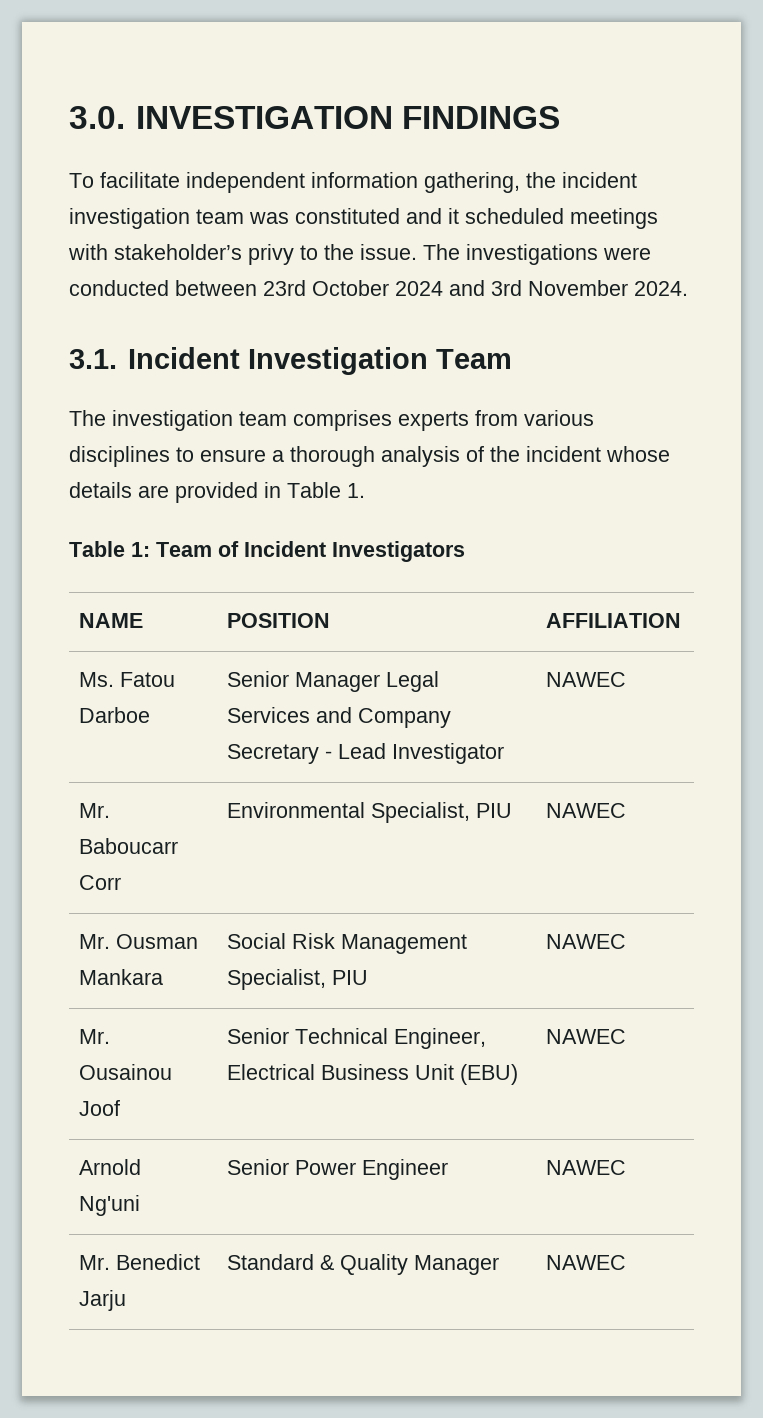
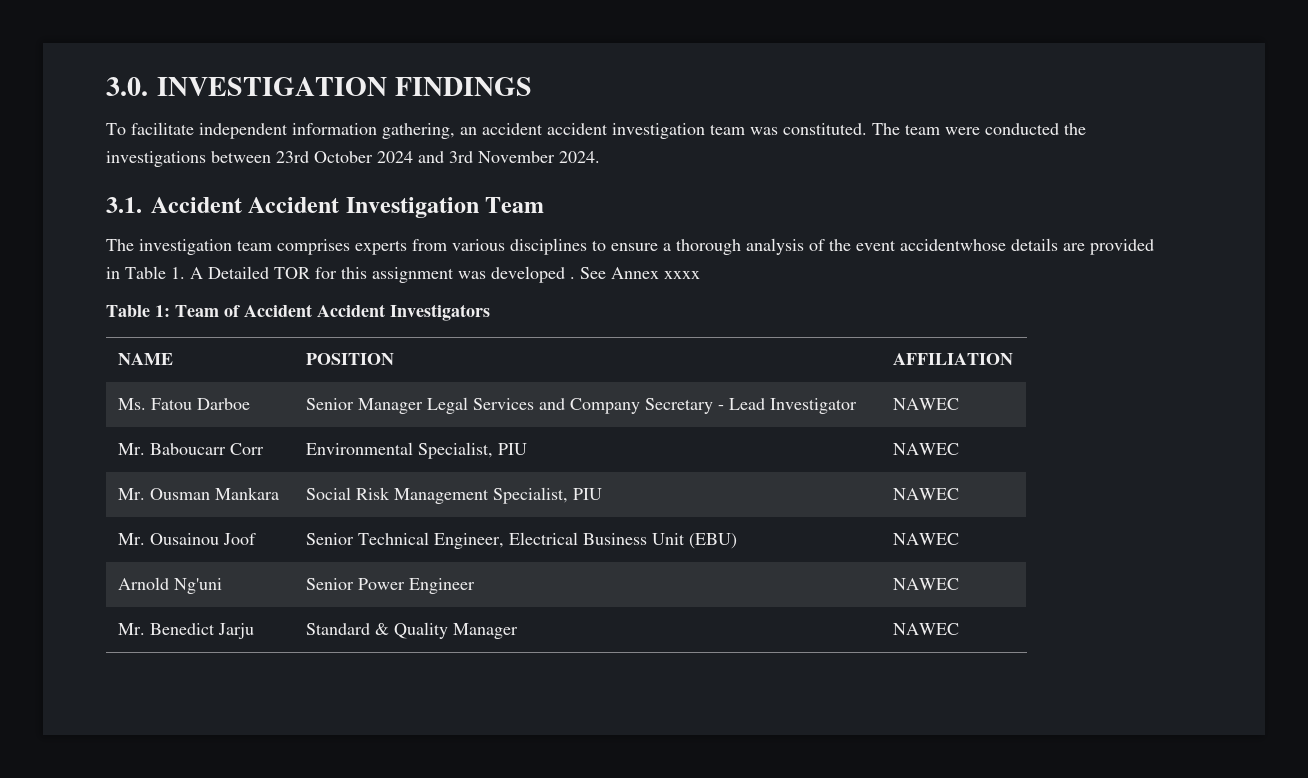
[526,172,637,188] [69,208,658,229] [68,244,651,265] [69,280,169,296] the incident investigation team was constituted and it scheduled meetings with stakeholder’s privy to the issue. The investigations were conducted -> [460,123,1086,139] [106,151,206,167] an accident accident investigation team was constituted. The team were conducted the investigations
[127,347,240,369] Incident -> [151,197,340,213] Accident Accident
[526,446,670,462] incident whose -> [856,239,1006,251] event accidentwhose
(365, 490) none -> [190,266,700,283] A Detailed TOR for this assignment was developed . See Annex xxxx
[244,541,326,557] Incident -> [244,304,385,317] Accident Accident

